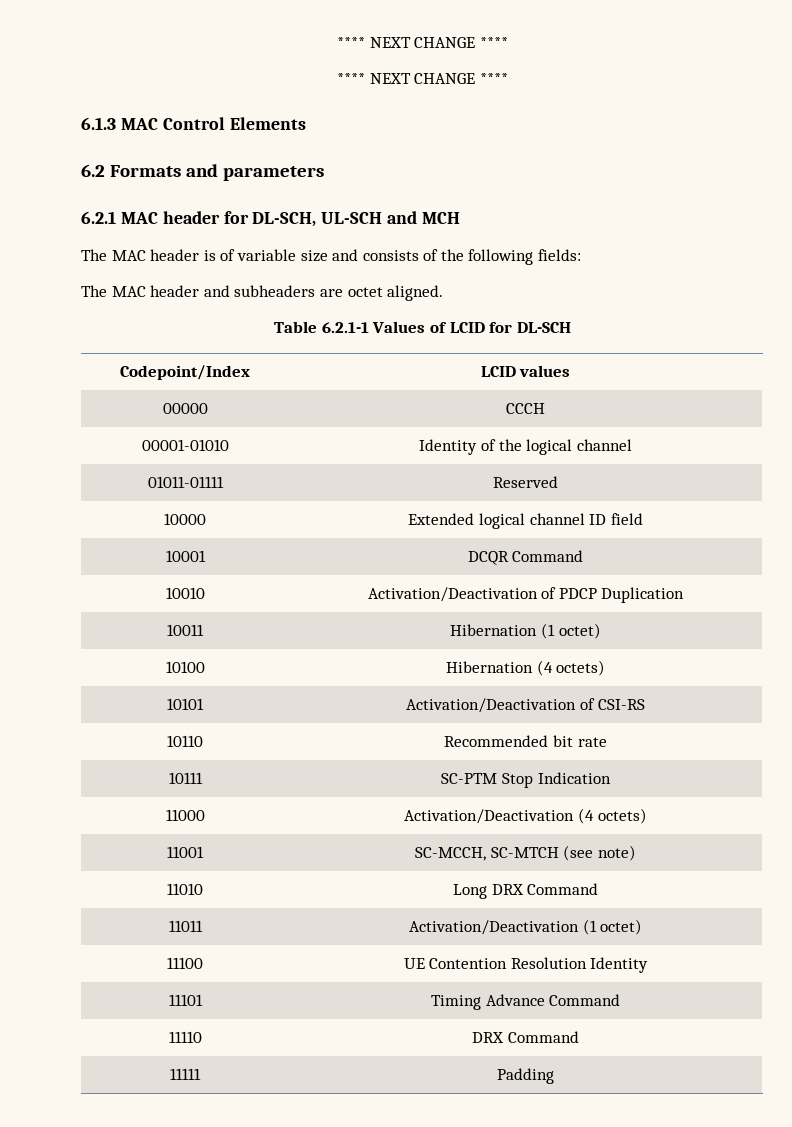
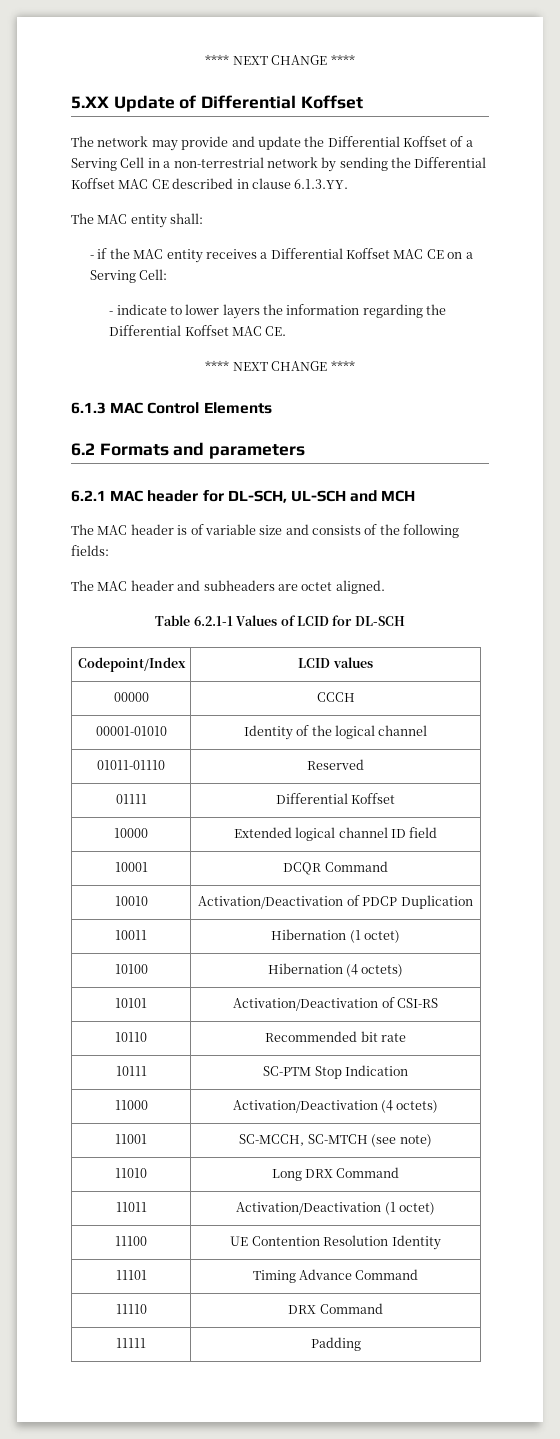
[337,37,508,48] **** NEXT CHANGE **** -> [205,54,355,65] [71,95,363,112] [71,136,473,151] [71,157,487,172] [71,178,349,189] [71,213,204,228] [90,248,473,263] [90,269,168,283] [109,304,447,319] [109,325,287,336] **** NEXT CHANGE **** // 5.XX Update of Differential Koffset // The network may provide and update the Differential Koffset of a Serving Cell in a non-terrestrial network by sending the Differential Koffset MAC CE described in clause 6.1.3.YY. // The MAC entity shall: // - if the MAC entity receives a Differential Koffset MAC CE on a Serving Cell: // - indicate to lower layers the information regarding the Differential Koffset MAC CE.
[147,476,224,488] 01011-01111 -> [97,760,165,770] 01011-01110
(558, 482) none -> [115,794,147,804] [275,793,396,804] // 01111 | Differential Koffset

